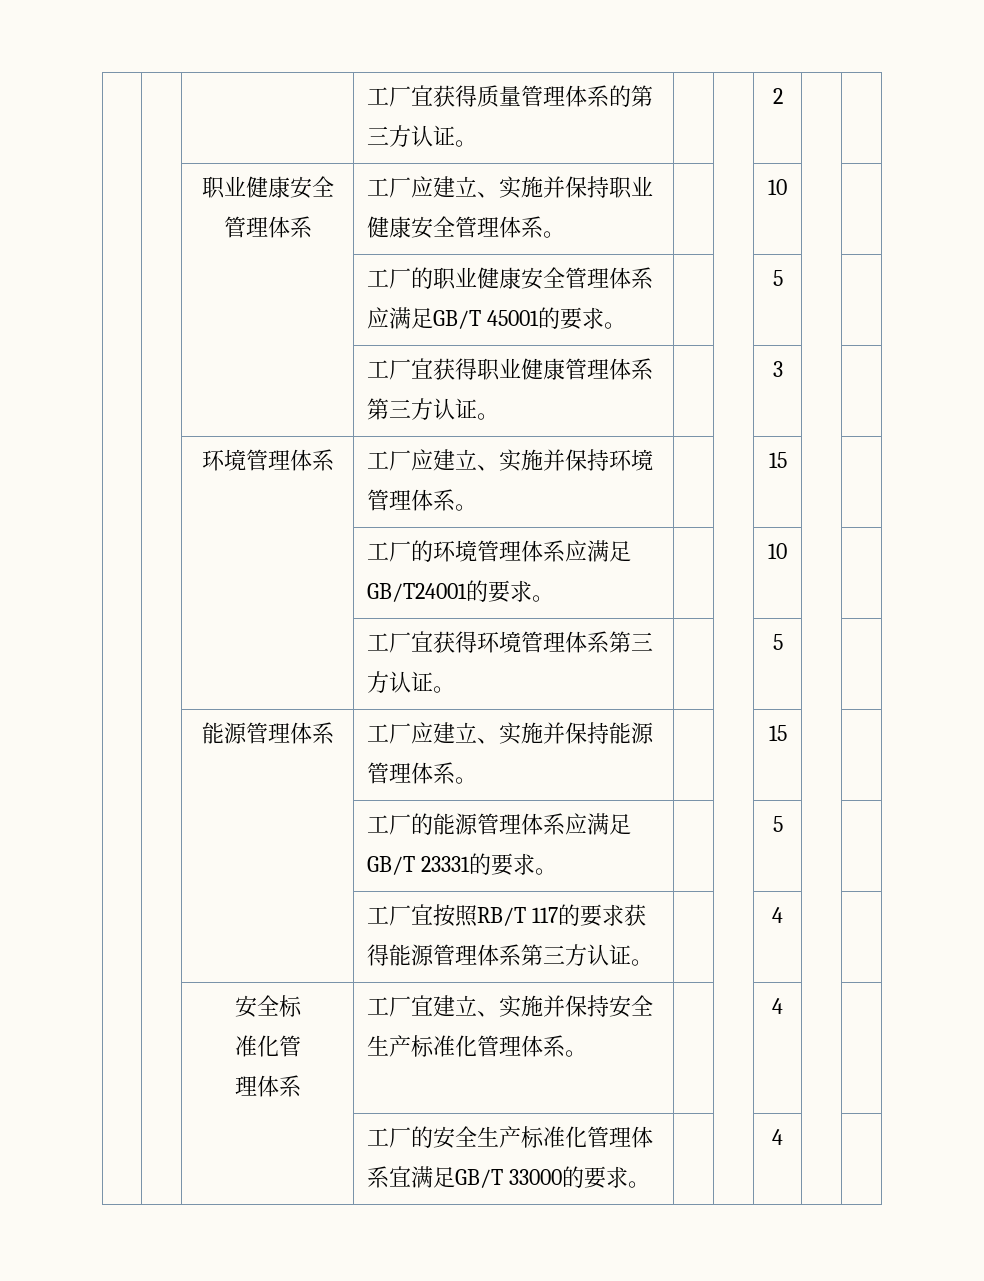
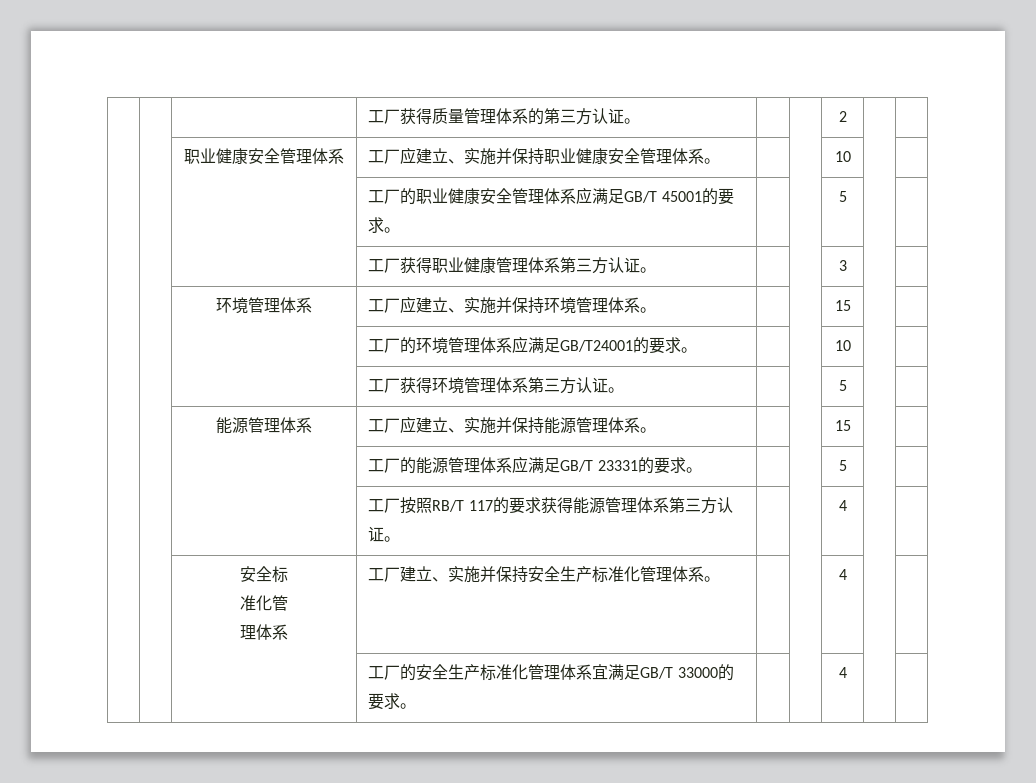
[367,85,434,107] | | | 工厂宜 -> [368,109,401,124] | | | 工厂
[411,358,434,379] 宜 -> (401, 265) none
[411,631,434,652] 宜 -> (401, 385) none
[411,904,434,925] 宜 -> (401, 505) none
[411,995,434,1016] 宜 -> (401, 574) none

